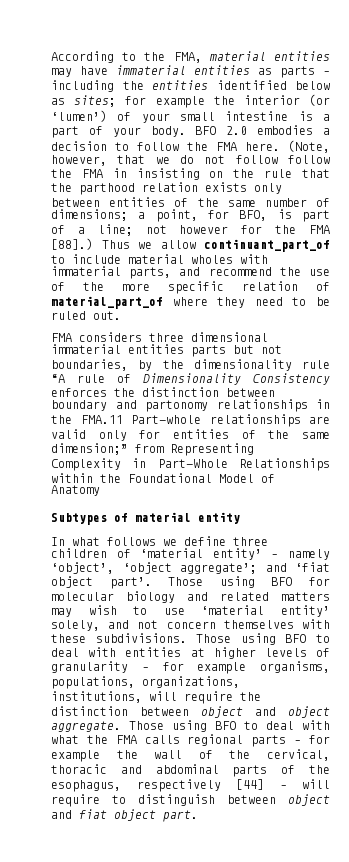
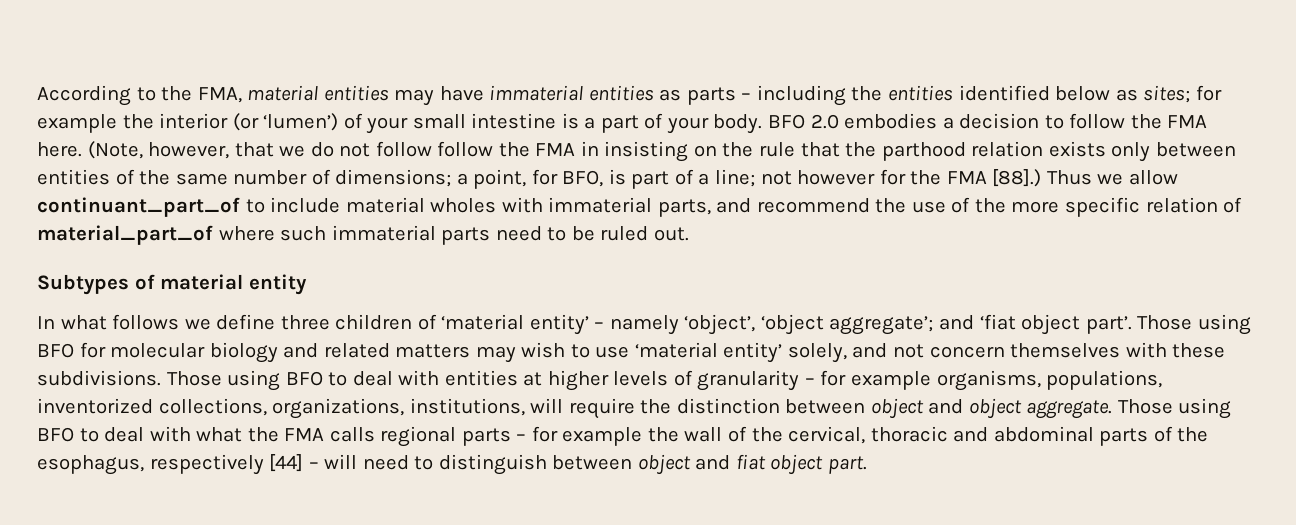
[217,297,246,308] they -> [280,225,491,245] such immaterial parts
[51,332,268,342] [51,344,282,357] [51,359,330,371] [51,373,330,385] [51,387,275,397] [51,399,330,412] [51,414,330,427] [51,429,330,441] [51,443,254,456] [51,458,330,471] [51,473,275,483] [51,485,100,496] // FMA considers three dimensional immaterial entities parts but not boundaries, by the dimensionality rule “A rule of Dimensionality Consistency enforces the distinction between boundary and partonomy relationships in the FMA.11 Part-whole relationships are valid only for entities of the same dimension;” from Representing Complexity in Part-Whole Relationships within the Foundational Model of Anatomy -> (689, 234) none
(135, 682) none -> [37,398,267,416] inventorized collections,
[51,794,100,807] require -> [362,455,409,470] need

